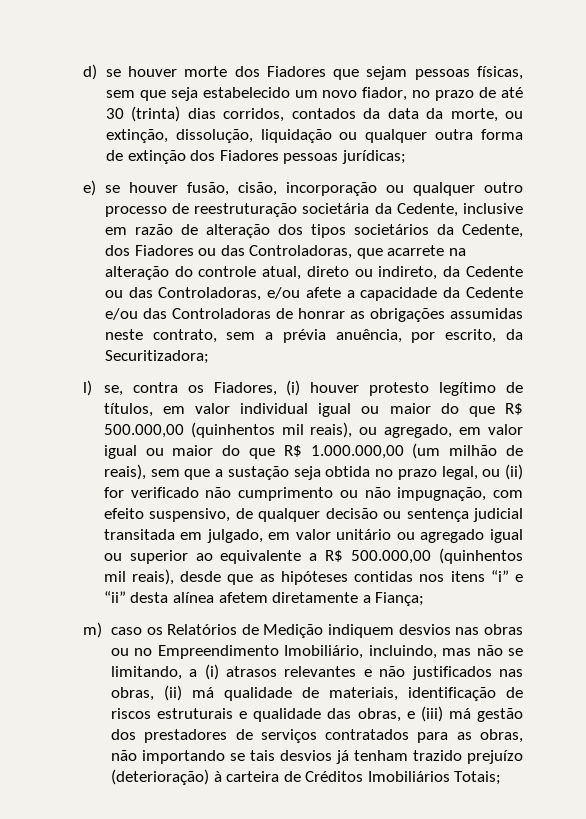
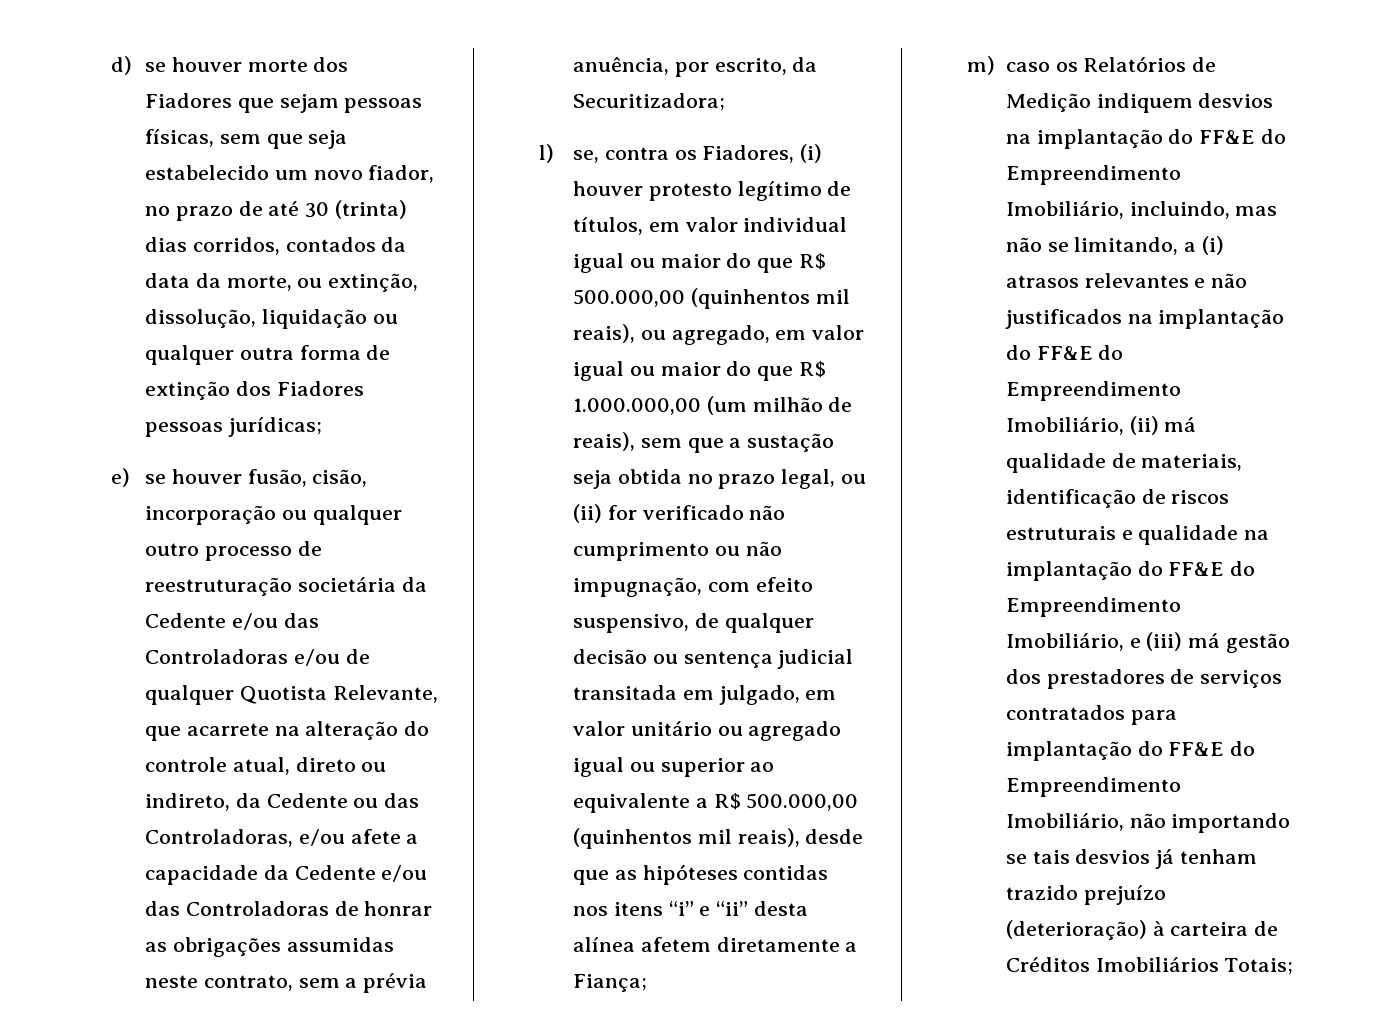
[396,203,523,217] [104,224,523,238] [104,245,353,259] Cedente, inclusive em razão de alteração dos tipos societários da Cedente, dos Fiadores ou das Controladoras, -> [145,613,319,630] [145,649,370,666] [145,685,438,705] Cedente e/ou das Controladoras e/ou de qualquer Quotista Relevante,
[455,624,523,635] [110,648,153,656] nas obras ou no -> [1005,129,1286,149] na implantação do FF&E do
[498,669,523,677] [110,687,154,701] nas obras, -> [1127,309,1285,329] [1005,345,1124,360] [1005,381,1181,401] [1005,417,1124,435] na implantação do FF&E do Empreendimento Imobiliário,
[327,708,401,722] das obras, -> [1244,530,1270,540] [1005,561,1256,581] [1005,597,1181,617] [1005,633,1124,651] na implantação do FF&E do Empreendimento Imobiliário,
[456,729,524,743] as obras, -> [1005,741,1256,761] [1005,777,1181,797] [1005,813,1124,831] implantação do FF&E do Empreendimento Imobiliário,

